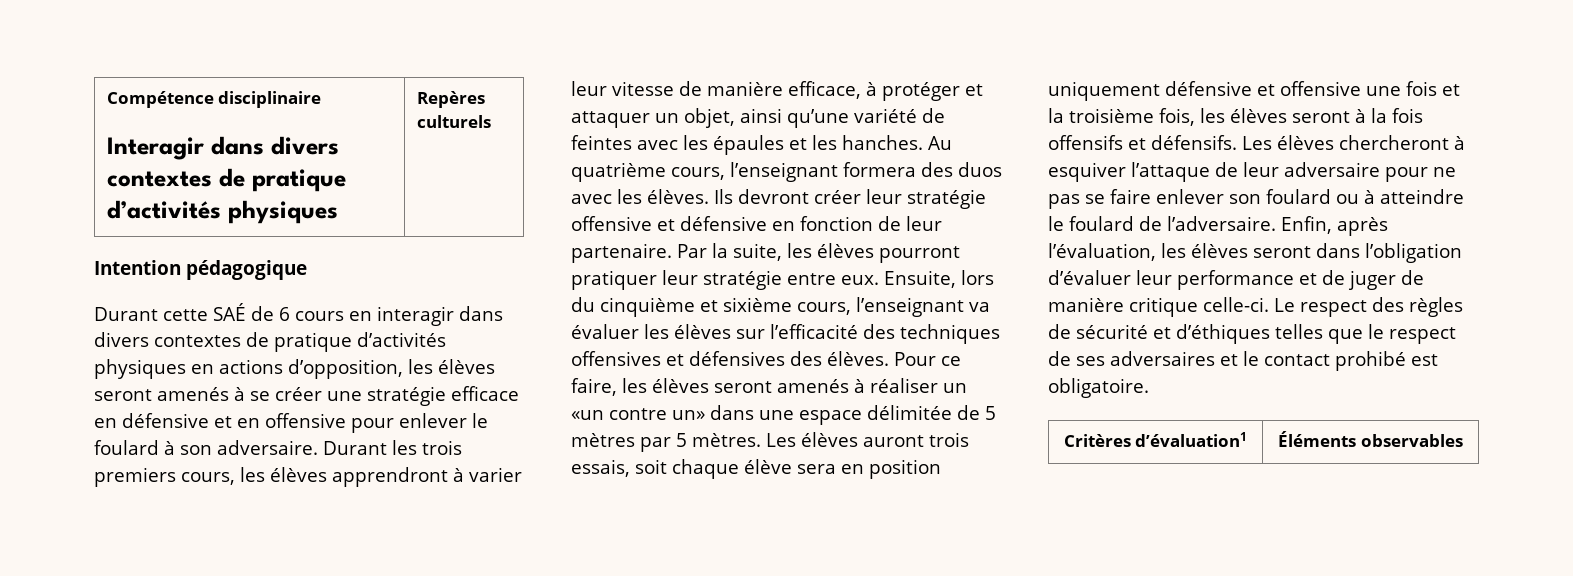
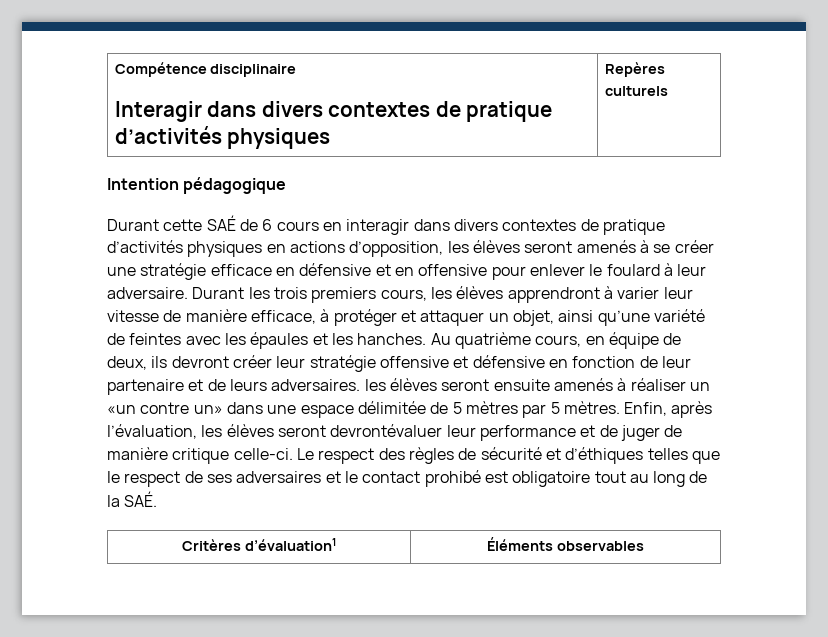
[180,445,212,455] son -> [677,264,707,276] leur
[730,162,1002,182] [571,189,733,204] l’enseignant formera des duos avec les élèves. Ils -> [585,332,682,349] [107,356,168,370] en équipe de deux, ils
[571,243,960,263] [571,270,994,290] [571,297,990,317] [571,324,1000,344] [571,351,961,366] [571,378,772,396] partenaire. Par la suite, les élèves pourront pratiquer leur stratégie entre eux. Ensuite, lors du cinquième et sixième cours, l’enseignant va évaluer les élèves sur l’efficacité des techniques offensives et défensives des élèves. Pour ce faire, les élèves seront -> [107,378,550,395] partenaire et de leurs adversaires. les élèves seront ensuite
[766,432,969,447] [571,459,941,479] [1048,81,1460,101] [1048,108,1423,126] [1048,135,1465,150] [1048,162,1456,182] [1048,189,1464,209] [1048,216,1276,231] Les élèves auront trois essais, soit chaque élève sera en position uniquement défensive et offensive une fois et la troisième fois, les élèves seront à la fois offensifs et défensifs. Les élèves chercheront à esquiver l’attaque de leur adversaire pour ne pas se faire enlever son foulard ou à atteindre le foulard de l’adversaire. -> (620, 407) none
[1316,243,1462,263] [1048,270,1131,285] dans l’obligation d’évaluer -> [330,424,443,437] devrontévaluer
[1048,378,1149,398] obligatoire. -> [512,471,708,487] [107,491,158,507] obligatoire tout au long de la SAÉ.

